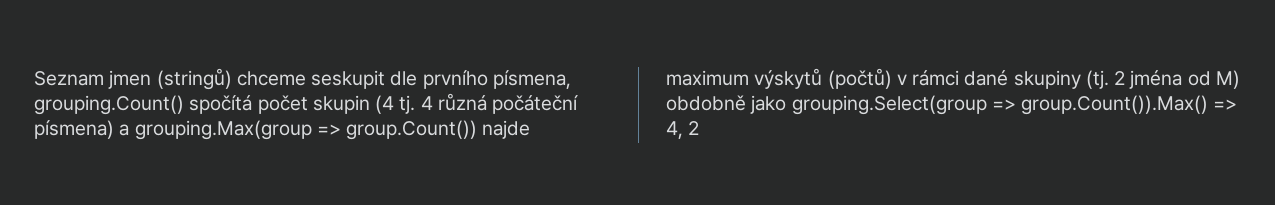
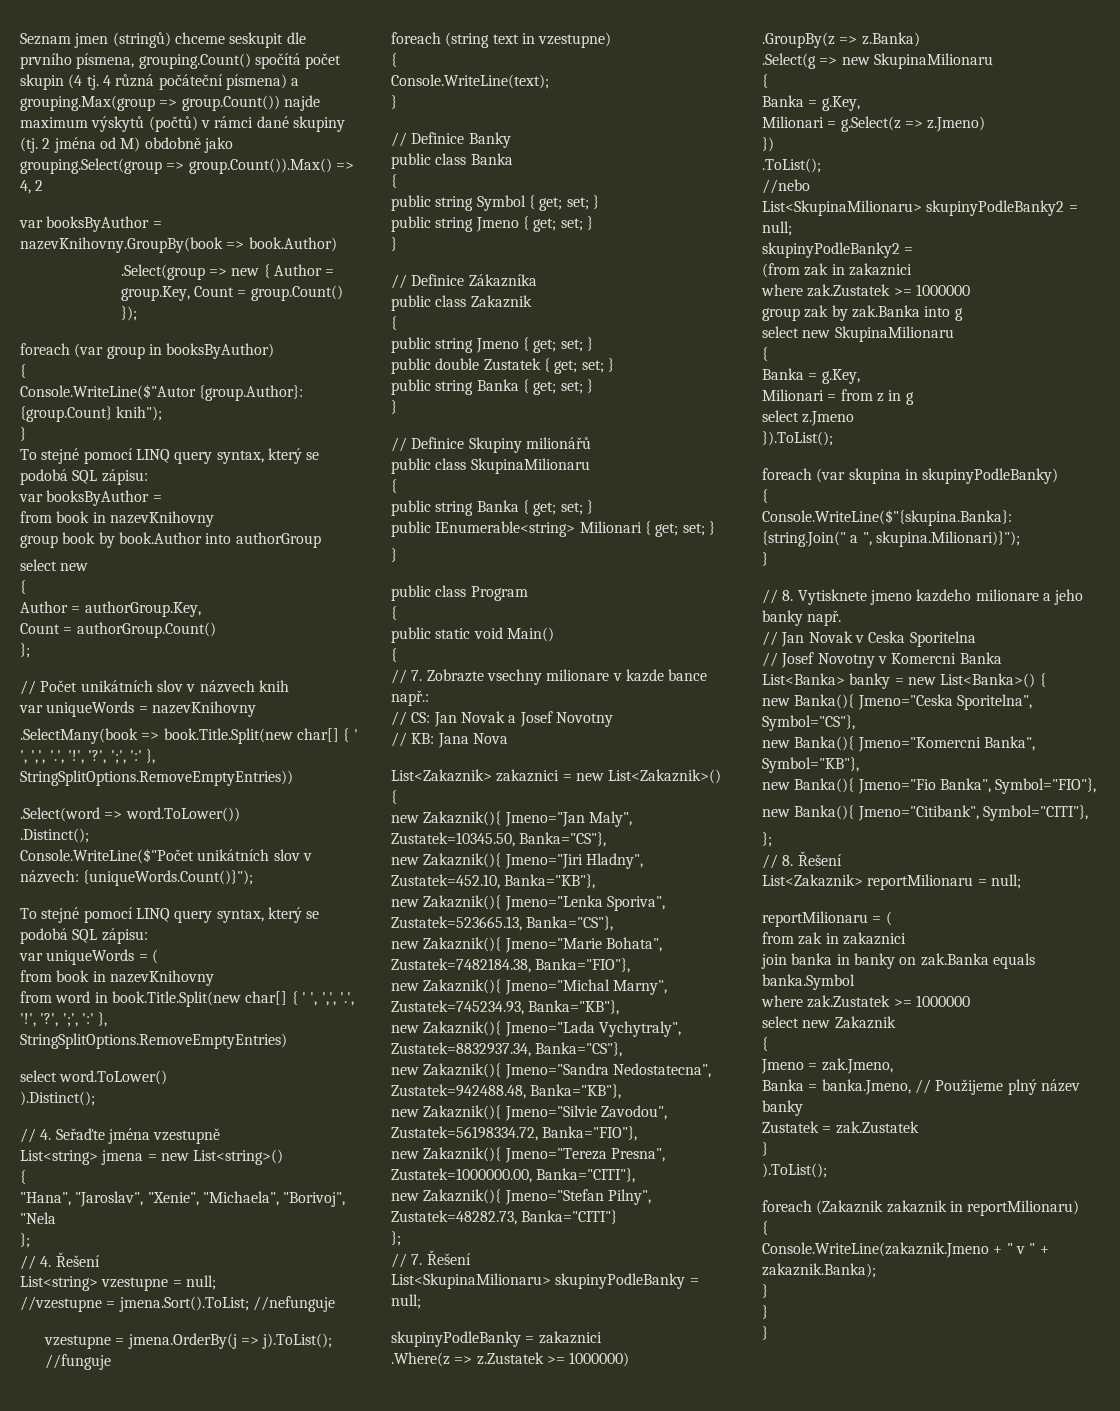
(700, 128) none -> [19,216,162,232] [20,237,337,253] [120,264,335,280] [120,285,343,301] [120,306,137,321] [20,343,275,359] [20,364,26,378] [20,384,304,401] [20,406,163,422] [20,427,26,441] [20,448,320,464] [20,469,148,485] [19,490,162,506] [20,511,214,527] [20,532,321,548] [20,559,89,571] [20,580,26,594] [20,601,201,617] [20,622,216,638] [20,643,30,658] [20,680,289,695] [19,701,256,717] [20,728,358,744] [20,749,156,764] [20,770,293,786] [20,807,240,822] [20,828,89,843] [20,848,312,864] [20,870,254,886] [20,907,320,923] [20,928,148,944] [19,949,158,965] [20,970,214,986] [20,991,354,1007] [20,1012,108,1027] [20,1033,287,1049] [20,1070,168,1085] [20,1091,95,1106] [20,1128,221,1144] [20,1149,284,1165] [20,1170,26,1184] [20,1191,346,1207] [20,1212,56,1224] [20,1233,30,1248] [20,1252,100,1270] [20,1275,216,1291] [20,1296,335,1312] [44,1333,333,1349] [45,1354,112,1370] [391,32,612,48] [391,53,397,67] [391,74,549,89] [391,95,397,109] [391,132,511,148] [391,153,513,169] [391,174,397,188] [391,195,599,211] [391,216,593,232] [391,237,397,251] [391,274,537,289] [391,295,532,311] [391,316,397,330] [391,337,593,353] [391,358,614,374] [391,379,593,395] [391,400,397,414] [391,437,591,453] [391,458,590,474] [391,479,397,493] [391,500,593,516] [391,521,715,537] [391,548,397,562] [391,585,528,601] [391,606,397,620] [391,627,554,643] [391,648,397,662] [391,669,708,685] [391,690,429,706] [391,711,613,727] [391,732,508,748] [391,769,722,784] [391,790,397,804] [391,811,632,827] [391,832,607,847] [391,853,643,869] [391,874,596,889] [391,895,665,911] [391,916,614,931] [391,937,662,953] [391,958,631,973] [391,979,667,995] [391,1000,620,1015] [391,1021,681,1037] [391,1042,623,1057] [391,1063,711,1079] [391,1084,622,1099] [391,1105,667,1121] [391,1126,638,1141] [391,1147,665,1163] [391,1168,636,1183] [391,1189,651,1205] [391,1210,618,1225] [391,1231,401,1246] [391,1250,471,1268] [391,1273,699,1289] [391,1294,421,1309] [391,1331,602,1347] [391,1352,630,1367] [762,32,920,48] [762,53,993,69] [762,74,768,88] [762,95,860,111] [762,116,986,132] [762,137,774,152] [762,158,821,173] [762,179,810,194] [762,200,1078,216] [762,221,792,236] [762,242,914,258] [762,263,912,278] [761,284,970,297] [762,305,963,321] [762,326,954,342] [762,347,768,361] [762,368,860,384] [762,389,914,405] [762,410,855,426] [762,431,833,446] [762,468,1059,484] [762,489,768,503] [762,509,1012,526] [762,531,1020,547] [762,552,768,566] [762,589,1084,605] [762,610,842,626] [762,631,976,647] [762,652,1002,668] [762,673,1046,689] [762,694,1032,710] [762,715,855,731] [762,736,1035,752] [762,757,859,773] [762,778,1097,794] [762,805,1088,821] [762,832,772,847] [762,851,842,869] [762,874,1021,890] [762,911,892,927] [762,932,906,945] [761,953,1035,969] [762,974,855,990] [761,995,970,1008] [762,1016,896,1029] [762,1037,768,1051] [761,1058,893,1074] [762,1079,1080,1095] [762,1100,803,1116] [762,1121,919,1134] [762,1142,768,1156] [762,1163,827,1178] [762,1200,1080,1216] [762,1221,768,1235] [762,1242,1049,1258] [762,1263,876,1278] [762,1284,768,1298] [762,1305,768,1319] [762,1326,768,1340] // var booksByAuthor = nazevKnihovny.GroupBy(book => book.Author) // .Select(group => new { Author = group.Key, Count = group.Count() }); // foreach (var group in booksByAuthor) // { // Console.WriteLine($"Autor {group.Author}: {group.Count} knih"); // } // To stejné pomocí LINQ query syntax, který se podobá SQL zápisu: // var booksByAuthor = // from book in nazevKnihovny // group book by book.Author into authorGroup // select new // { // Author = authorGroup.Key, // Count = authorGroup.Count() // }; // // Počet unikátních slov v názvech knih // var uniqueWords = nazevKnihovny // .SelectMany(book => book.Title.Split(new char[] { ' ', ',', '.', '!', '?', ';', ':' }, StringSplitOptions.RemoveEmptyEntries)) // .Select(word => word.ToLower()) // .Distinct(); // Console.WriteLine($"Počet unikátních slov v názvech: {uniqueWords.Count()}"); // To stejné pomocí LINQ query syntax, který se podobá SQL zápisu: // var uniqueWords = ( // from book in nazevKnihovny // from word in book.Title.Split(new char[] { ' ', ',', '.', '!', '?', ';', ':' }, StringSplitOptions.RemoveEmptyEntries) // select word.ToLower() // ).Distinct(); // // 4. Seřaďte jména vzestupně // List<string> jmena = new List<string>() // { // "Hana", "Jaroslav", "Xenie", "Michaela", "Borivoj", "Nela // }; // // 4. Řešení // List<string> vzestupne = null; // //vzestupne = jmena.Sort().ToList; //nefunguje // vzestupne = jmena.OrderBy(j => j).ToList(); //funguje // foreach (string text in vzestupne) // { // Console.WriteLine(text); // } // // Definice Banky // public class Banka // { // public string Symbol { get; set; } // public string Jmeno { get; set; } // } // // Definice Zákazníka // public class Zakaznik // { // public string Jmeno { get; set; } // public double Zustatek { get; set; } // public string Banka { get; set; } // } // // Definice Skupiny milionářů // public class SkupinaMilionaru // { // public string Banka { get; set; } // public IEnumerable<string> Milionari { get; set; } // } // public class Program // { // public static void Main() // { // // 7. Zobrazte vsechny milionare v kazde bance např.: // // CS: Jan Novak a Josef Novotny // // KB: Jana Nova // List<Zakaznik> zakaznici = new List<Zakaznik>() { // new Zakaznik(){ Jmeno="Jan Maly", Zustatek=10345.50, Banka="CS"}, // new Zakaznik(){ Jmeno="Jiri Hladny", Zustatek=452.10, Banka="KB"}, // new Zakaznik(){ Jmeno="Lenka Sporiva", Zustatek=523665.13, Banka="CS"}, // new Zakaznik(){ Jmeno="Marie Bohata", Zustatek=7482184.38, Banka="FIO"}, // new Zakaznik(){ Jmeno="Michal Marny", Zustatek=745234.93, Banka="KB"}, // new Zakaznik(){ Jmeno="Lada Vychytraly", Zustatek=8832937.34, Banka="CS"}, // new Zakaznik(){ Jmeno="Sandra Nedostatecna", Zustatek=942488.48, Banka="KB"}, // new Zakaznik(){ Jmeno="Silvie Zavodou", Zustatek=56198334.72, Banka="FIO"}, // new Zakaznik(){ Jmeno="Tereza Presna", Zustatek=1000000.00, Banka="CITI"}, // new Zakaznik(){ Jmeno="Stefan Pilny", Zustatek=48282.73, Banka="CITI"} // }; // // 7. Řešení // List<SkupinaMilionaru> skupinyPodleBanky = null; // skupinyPodleBanky = zakaznici // .Where(z => z.Zustatek >= 1000000) // .GroupBy(z => z.Banka) // .Select(g => new SkupinaMilionaru // { // Banka = g.Key, // Milionari = g.Select(z => z.Jmeno) // }) // .ToList(); // //nebo // List<SkupinaMilionaru> skupinyPodleBanky2 = null; // skupinyPodleBanky2 = // (from zak in zakaznici // where zak.Zustatek >= 1000000 // group zak by zak.Banka into g // select new SkupinaMilionaru // { // Banka = g.Key, // Milionari = from z in g // select z.Jmeno // }).ToList(); // foreach (var skupina in skupinyPodleBanky) // { // Console.WriteLine($"{skupina.Banka}: {string.Join(" a ", skupina.Milionari)}"); // } // // 8. Vytisknete jmeno kazdeho milionare a jeho banky např. // // Jan Novak v Ceska Sporitelna // // Josef Novotny v Komercni Banka // List<Banka> banky = new List<Banka>() { // new Banka(){ Jmeno="Ceska Sporitelna", Symbol="CS"}, // new Banka(){ Jmeno="Komercni Banka", Symbol="KB"}, // new Banka(){ Jmeno="Fio Banka", Symbol="FIO"}, // new Banka(){ Jmeno="Citibank", Symbol="CITI"}, // }; // // 8. Řešení // List<Zakaznik> reportMilionaru = null; // reportMilionaru = ( // from zak in zakaznici // join banka in banky on zak.Banka equals banka.Symbol // where zak.Zustatek >= 1000000 // select new Zakaznik // { // Jmeno = zak.Jmeno, // Banka = banka.Jmeno, // Použijeme plný název banky // Zustatek = zak.Zustatek // } // ).ToList(); // foreach (Zakaznik zakaznik in reportMilionaru) // { // Console.WriteLine(zakaznik.Jmeno + " v " + zakaznik.Banka); // } // } // }

